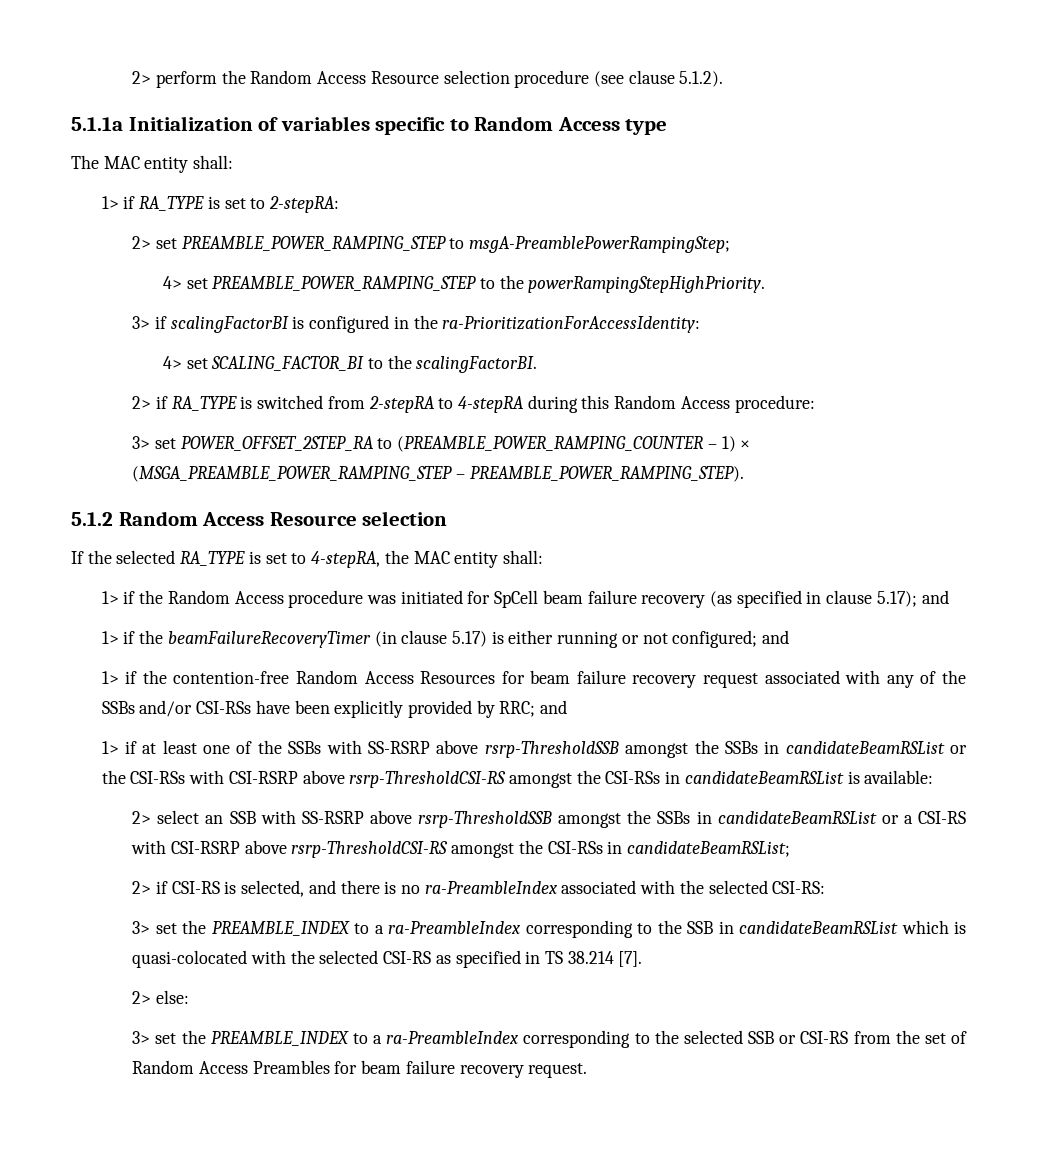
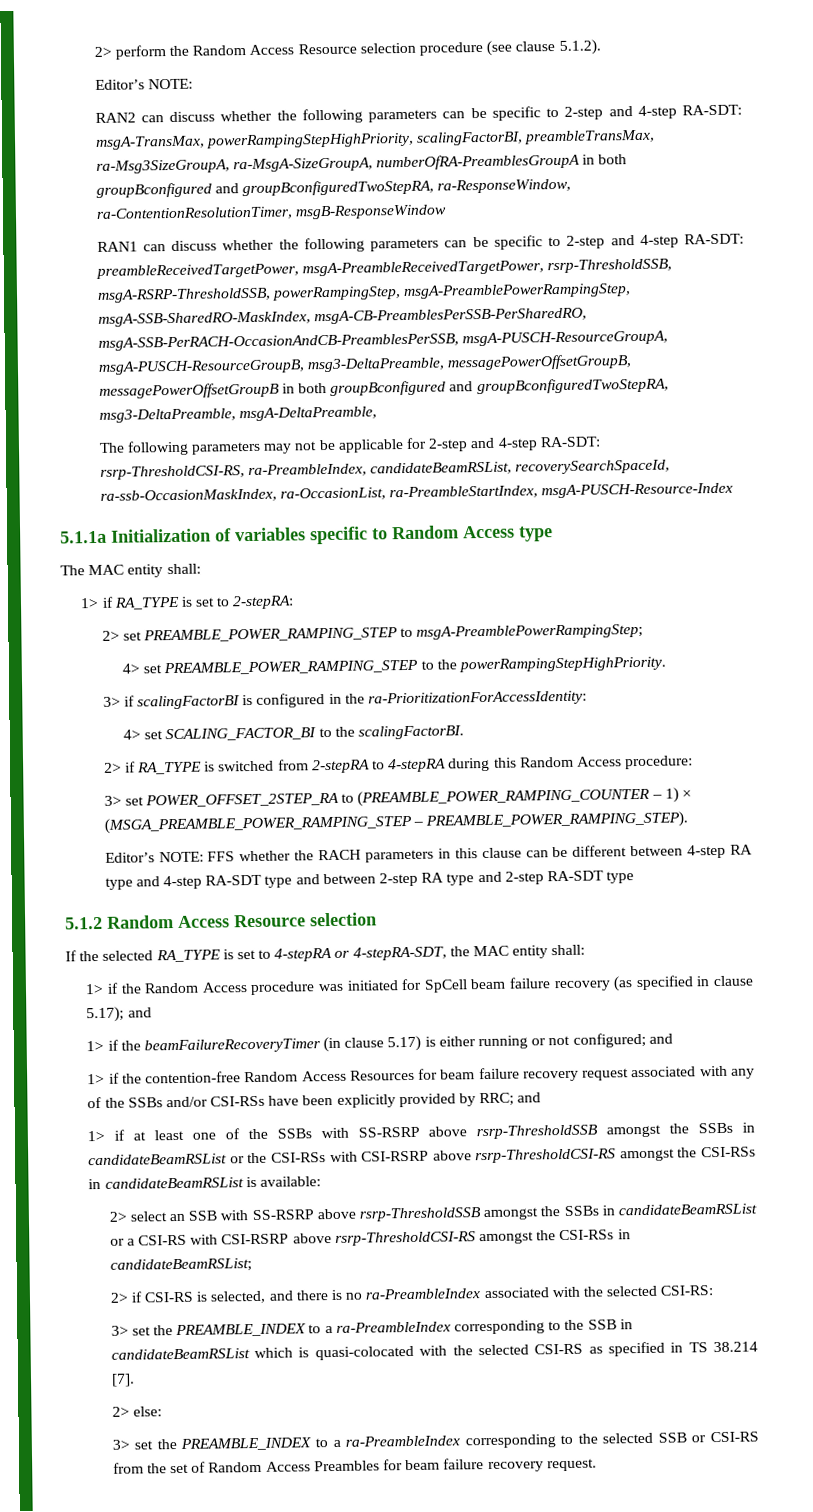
(724, 79) none -> [94,78,193,90] [94,104,742,124] [94,129,656,150] [95,153,628,174] [95,178,572,198] [95,204,447,221] [96,233,744,253] [95,258,673,279] [96,283,632,303] [97,307,587,327] [97,330,668,351] [97,354,633,375] [98,377,669,399] [98,406,377,423] [98,436,601,456] [99,459,671,480] [99,482,734,503] // Editor’s NOTE: // RAN2 can discuss whether the following parameters can be specific to 2-step and 4-step RA-SDT: msgA-TransMax, powerRampingStepHighPriority, scalingFactorBI, preambleTransMax, ra-Msg3SizeGroupA, ra-MsgA-SizeGroupA, numberOfRA-PreamblesGroupA in both groupBconfigured and groupBconfiguredTwoStepRA, ra-ResponseWindow, ra-ContentionResolutionTimer, msgB-ResponseWindow // RAN1 can discuss whether the following parameters can be specific to 2-step and 4-step RA-SDT: preambleReceivedTargetPower, msgA-PreambleReceivedTargetPower, rsrp-ThresholdSSB, msgA-RSRP-ThresholdSSB, powerRampingStep, msgA-PreamblePowerRampingStep, msgA-SSB-SharedRO-MaskIndex, msgA-CB-PreamblesPerSSB-PerSharedRO, msgA-SSB-PerRACH-OccasionAndCB-PreamblesPerSSB, msgA-PUSCH-ResourceGroupA, msgA-PUSCH-ResourceGroupB, msg3-DeltaPreamble, messagePowerOffsetGroupB, messagePowerOffsetGroupB in both groupBconfigured and groupBconfiguredTwoStepRA, msg3-DeltaPreamble, msgA-DeltaPreamble, // The following parameters may not be applicable for 2-step and 4-step RA-SDT: rsrp-ThresholdCSI-RS, ra-PreambleIndex, candidateBeamRSList, recoverySearchSpaceId, ra-ssb-OccasionMaskIndex, ra-OccasionList, ra-PreambleStartIndex, msgA-PUSCH-Resource-Index
(744, 474) none -> [104,844,754,863] [104,870,635,890] // Editor’s NOTE: FFS whether the RACH parameters in this clause can be different between 4-step RA type and 4-step RA-SDT type and between 2-step RA type and 2-step RA-SDT type
[311,551,381,568] 4-stepRA, -> [274,946,447,962] 4-stepRA or 4-stepRA-SDT,

